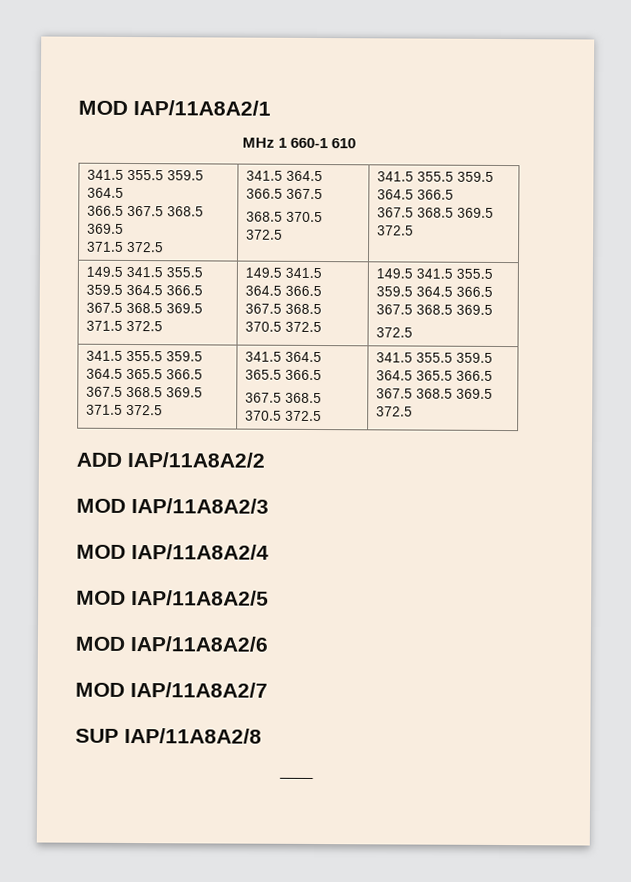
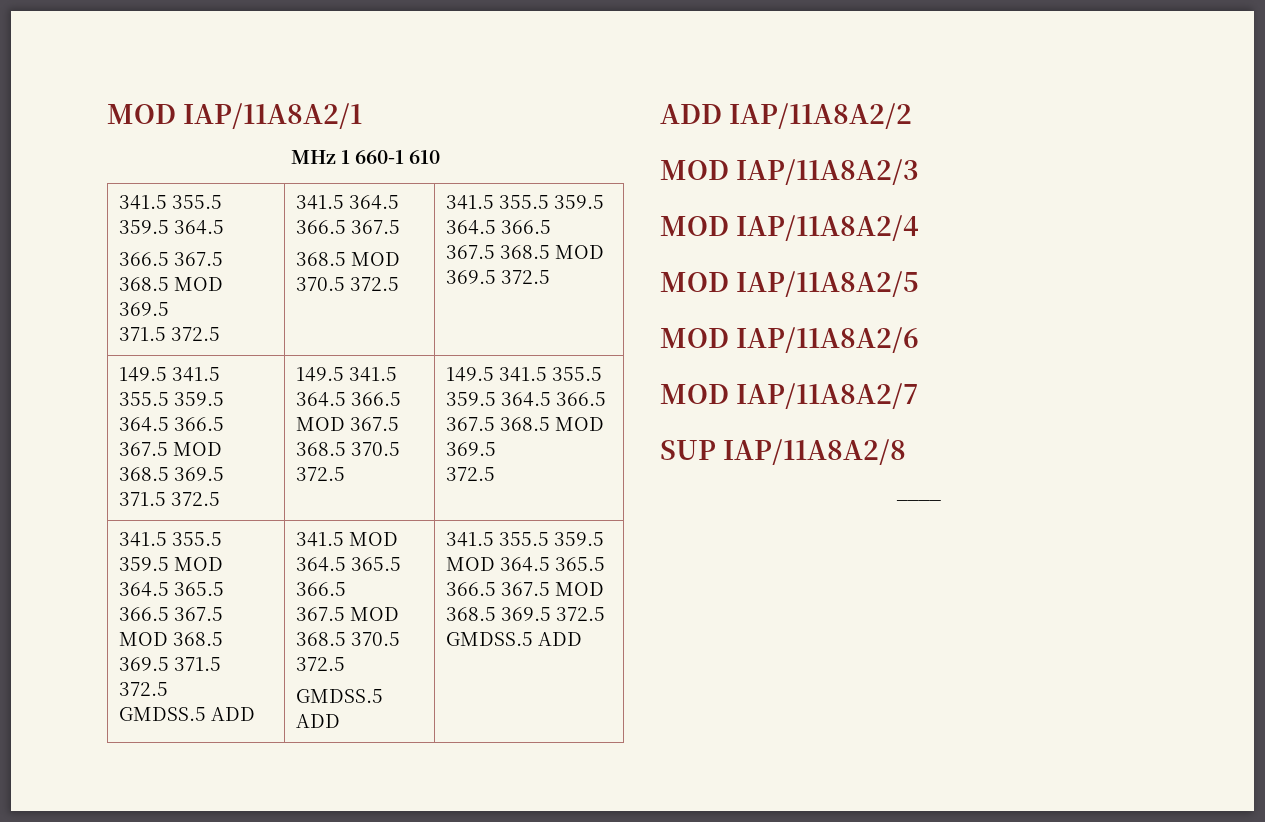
(205, 211) none -> [174,277,224,291] MOD
(284, 216) none -> [351,252,401,266] MOD
(455, 212) none -> [555,245,605,259] MOD
(124, 307) none -> [173,442,223,456] MOD
(323, 291) none -> [295,417,345,431] MOD
(454, 309) none -> [555,417,605,431] MOD
[86,368,204,380] [86,386,204,398] [86,404,164,416] [245,351,283,362] 364.5 365.5 366.5 367.5 368.5 369.5 371.5 372.5 | 341.5 -> [174,557,224,571] [118,582,225,597] [118,607,224,621] [118,632,224,646] [118,657,222,671] [118,682,168,696] [118,707,256,721] [295,532,399,547] MOD 364.5 365.5 366.5 367.5 MOD 368.5 369.5 371.5 372.5 // GMDSS.5 ADD | 341.5 MOD
[285,392,323,404] [245,410,323,422] [376,352,494,363] [376,370,494,381] [376,388,494,399] [376,406,414,417] 368.5 370.5 372.5 | 341.5 355.5 359.5 364.5 365.5 366.5 367.5 368.5 369.5 372.5 -> [350,607,400,621] [295,632,401,646] [295,657,345,671] [295,689,383,703] [295,714,340,728] [445,532,605,547] [445,557,606,572] [445,582,605,596] [445,607,606,621] [445,632,583,646] MOD 368.5 370.5 372.5 // GMDSS.5 ADD | 341.5 355.5 359.5 MOD 364.5 365.5 366.5 367.5 MOD 368.5 369.5 372.5 GMDSS.5 ADD

